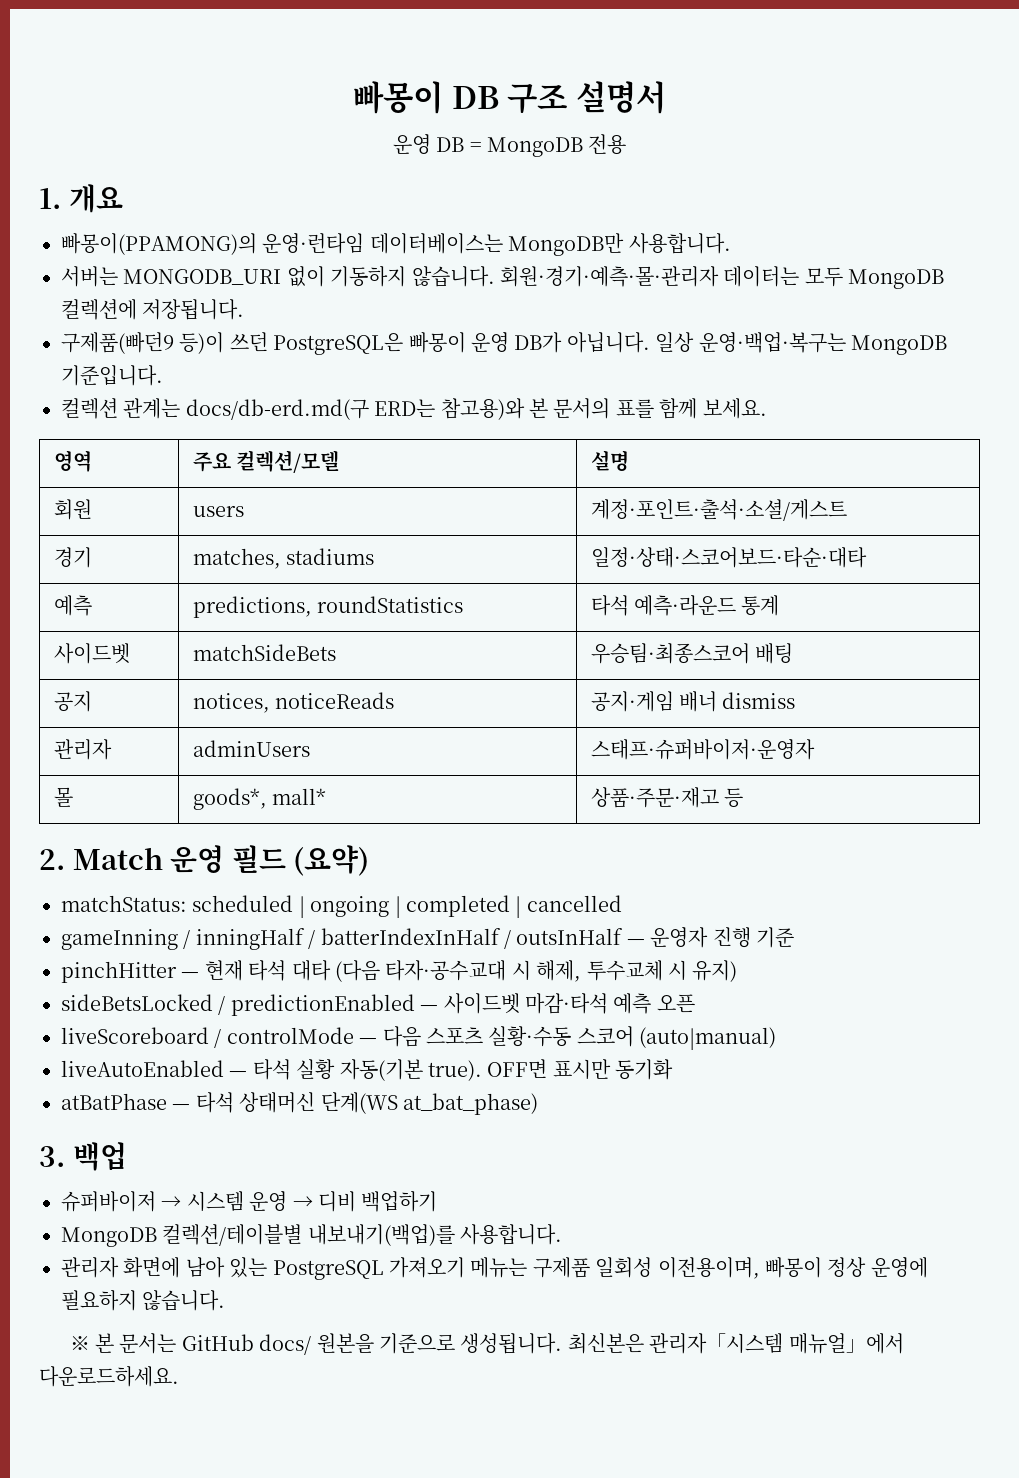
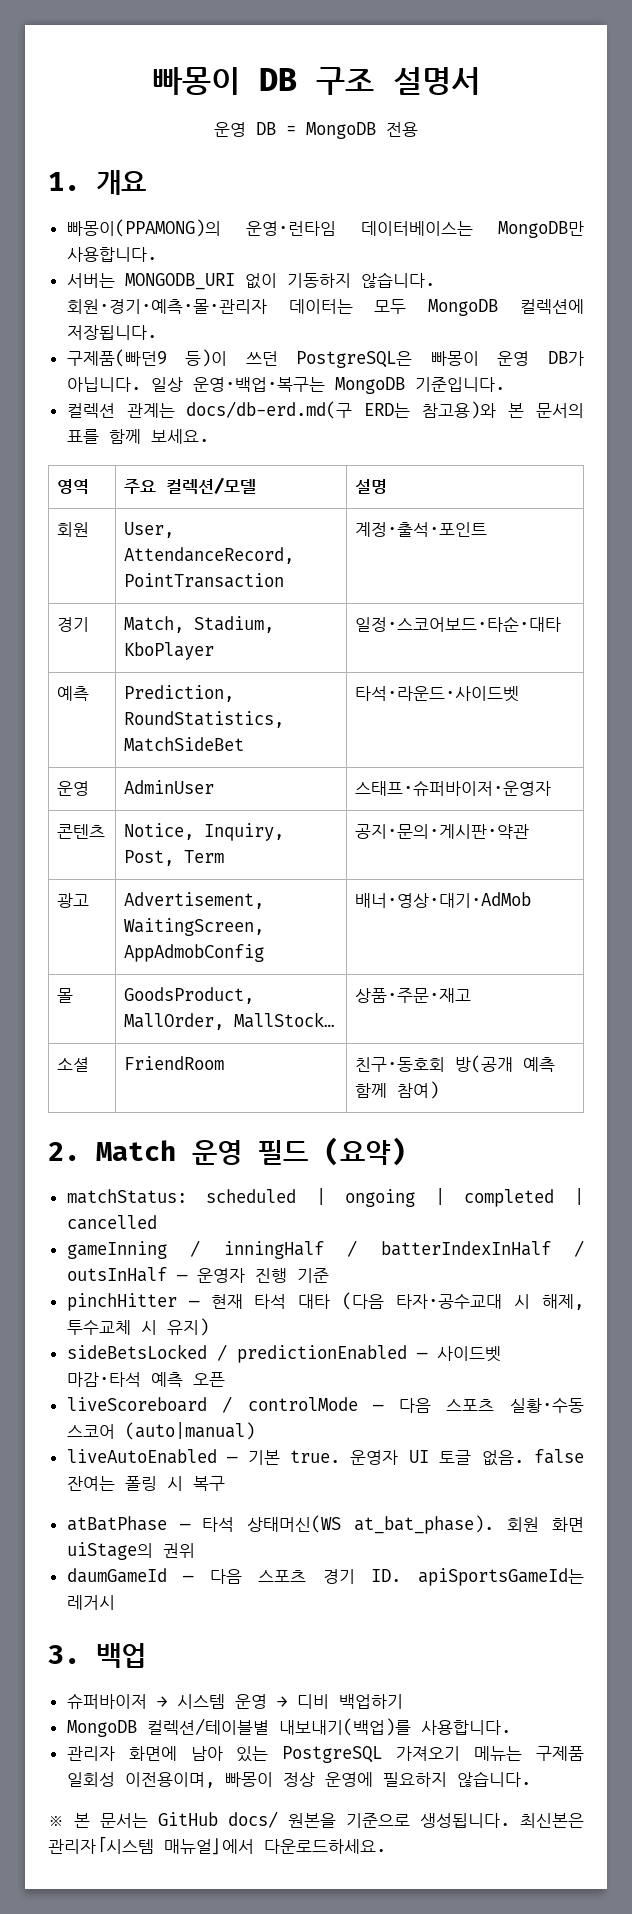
[192,505,244,517] [590,499,847,521] [53,547,92,568] [192,548,374,569] [590,547,867,568] [53,595,92,616] [192,596,463,618] [590,595,780,616] [53,643,130,664] [192,644,336,661] [590,643,793,664] [53,691,92,712] [192,692,394,713] [590,691,796,712] [53,739,112,760] [192,740,310,757] [590,739,815,760] [53,787,73,807] [192,788,326,810] [590,787,743,808] users | 계정·포인트·출석·소셜/게스트 // 경기 | matches, stadiums | 일정·상태·스코어보드·타순·대타 // 예측 | predictions, roundStatistics | 타석 예측·라운드 통계 // 사이드벳 | matchSideBets | 우승팀·최종스코어 배팅 // 공지 | notices, noticeReads | 공지·게임 배너 dismiss // 관리자 | adminUsers | 스태프·슈퍼바이저·운영자 // 몰 | goods*, mall* | 상품·주문·재고 등 -> [124,522,175,538] [124,547,295,564] [124,573,285,588] [355,522,488,537] [57,617,90,632] [124,616,275,633] [124,642,215,660] [355,616,562,632] [57,686,90,701] [124,685,235,702] [124,711,285,728] [124,737,245,752] [355,686,520,702] [57,781,90,796] [124,780,215,794] [355,781,552,796] [57,824,106,839] [124,823,285,841] [124,850,225,866] [355,824,530,839] [57,893,90,908] [124,892,265,909] [124,918,265,936] [124,944,265,962] [355,892,532,908] [57,988,74,1003] [124,987,255,1004] [124,1012,335,1030] [355,988,472,1003] [57,1057,90,1072] [124,1056,225,1070] [355,1055,556,1073] [355,1081,440,1099] User, AttendanceRecord, PointTransaction | 계정·출석·포인트 // 경기 | Match, Stadium, KboPlayer | 일정·스코어보드·타순·대타 // 예측 | Prediction, RoundStatistics, MatchSideBet | 타석·라운드·사이드벳 // 운영 | AdminUser | 스태프·슈퍼바이저·운영자 // 콘텐츠 | Notice, Inquiry, Post, Term | 공지·문의·게시판·약관 // 광고 | Advertisement, WaitingScreen, AppAdmobConfig | 배너·영상·대기·AdMob // 몰 | GoodsProduct, MallOrder, MallStock… | 상품·주문·재고 // 소셜 | FriendRoom | 친구·동호회 방(공개 예측 함께 참여)
[252,1059,674,1081] [61,1092,538,1115] 타석 실황 자동(기본 true). OFF면 표시만 동기화 // atBatPhase — 타석 상태머신 단계(WS at_bat_phase) -> [247,1449,585,1466] [66,1476,225,1491] [66,1515,584,1534] [66,1542,195,1560] [66,1568,584,1586] [66,1595,115,1610] 기본 true. 운영자 UI 토글 없음. false 잔여는 폴링 시 복구 // atBatPhase — 타석 상태머신(WS at_bat_phase). 회원 화면 uiStage의 권위 // daumGameId — 다음 스포츠 경기 ID. apiSportsGameId는 레거시

